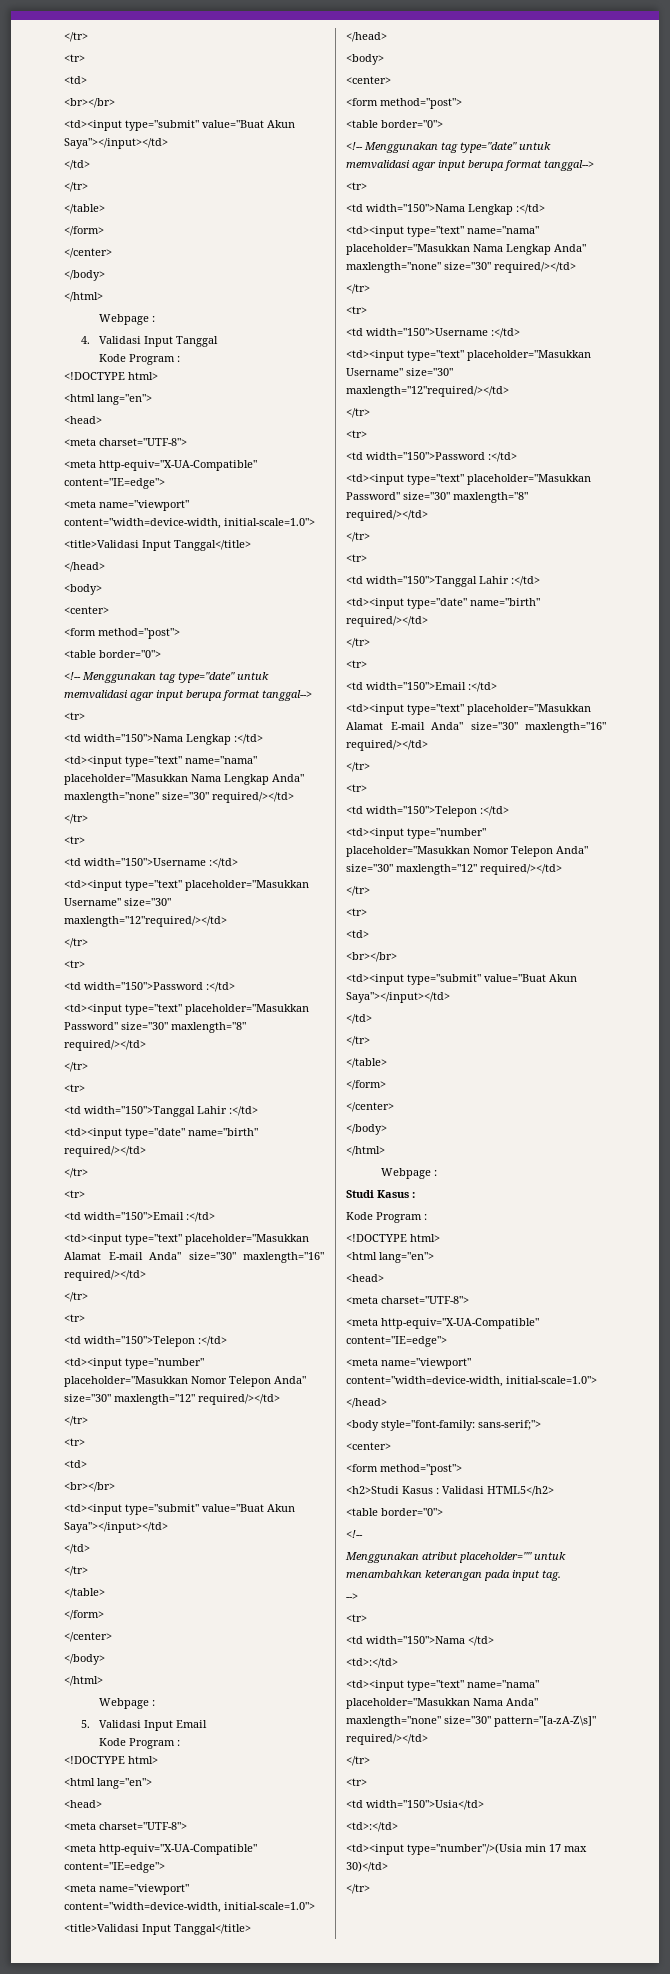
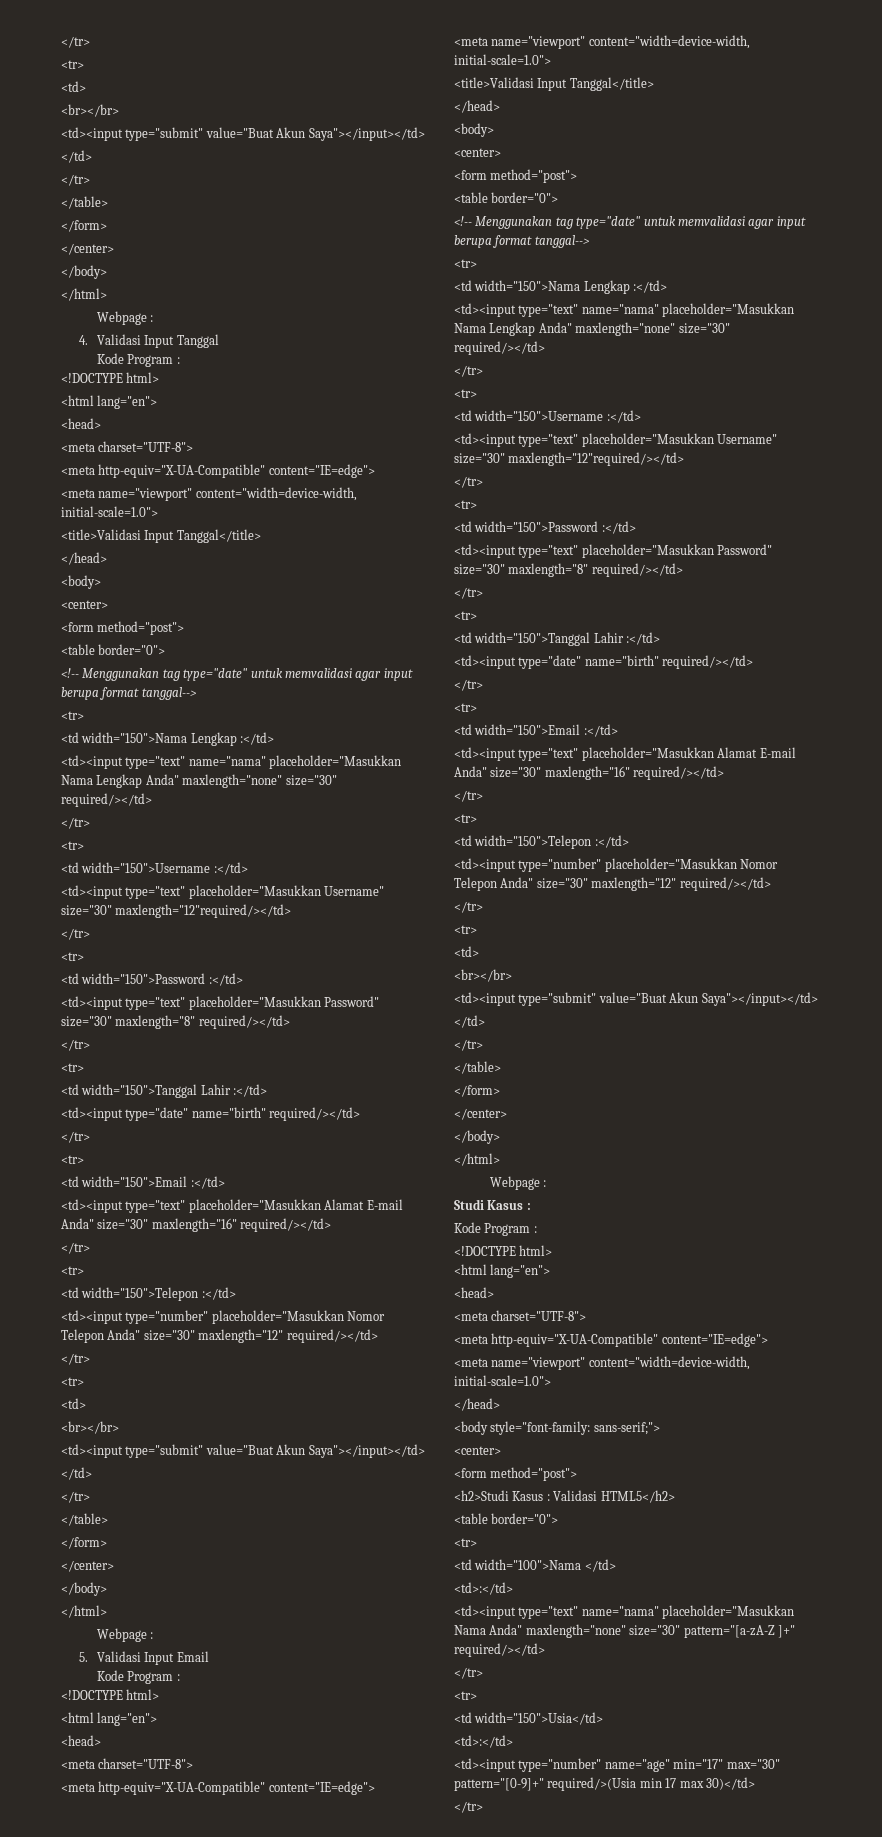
[346,1530,363,1538] [345,1552,566,1563] [346,1570,561,1581] [346,1593,358,1600] [346,1614,367,1622] [346,1636,465,1644] // <!-- // Menggunakan atribut placeholder="" untuk menambahkan keterangan pada input tag. // --> // <tr> // <td width="150">Nama -> [454,1538,477,1547] [454,1559,582,1570] // <tr> // <td width="100">Nama
[494,1716,596,1727] pattern="[a-zA-Z\s]" -> [683,1625,795,1638] pattern="[a-zA-Z ]+"
[407,1843,522,1855] type="number"/>(Usia -> [518,1758,780,1772] [454,1777,637,1791] type="number" name="age" min="17" max="30" pattern="[0-9]+" required/>(Usia

